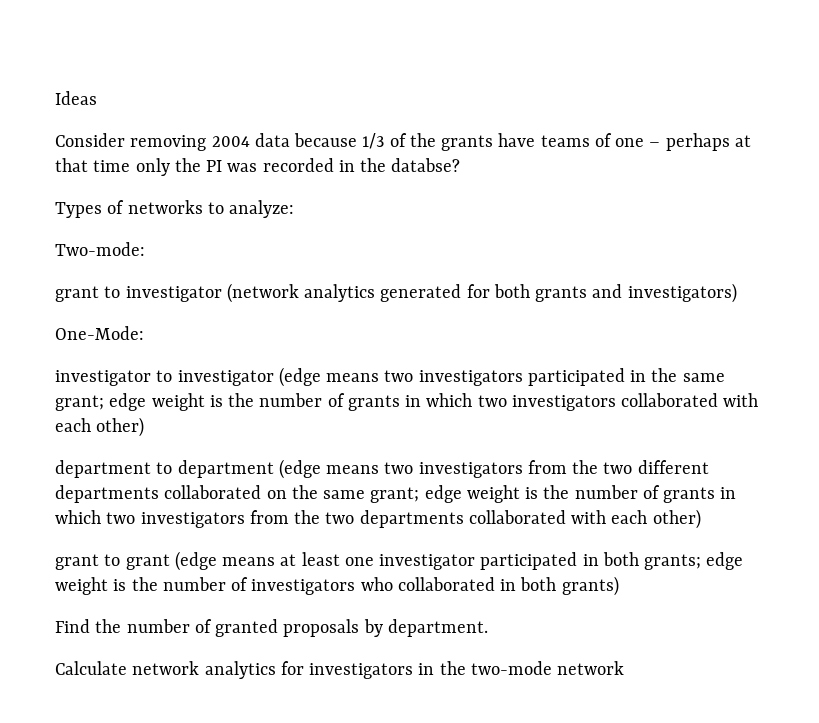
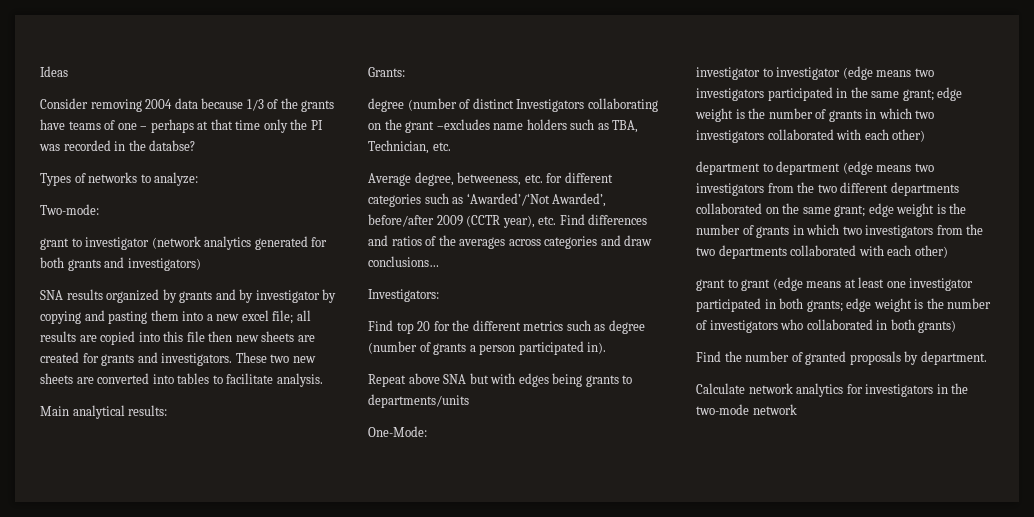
(737, 293) none -> [40,289,337,303] [40,310,311,324] [40,331,315,345] [40,352,316,366] [40,373,323,387] [40,405,168,419] [368,67,405,77] [368,98,658,112] [368,119,639,133] [368,140,451,154] [368,172,613,186] [368,193,607,207] [368,214,648,228] [368,235,653,249] [368,256,439,267] [368,289,439,302] [368,320,645,334] [368,341,607,355] [368,373,633,387] [368,394,469,408] // SNA results organized by grants and by investigator by copying and pasting them into a new excel file; all results are copied into this file then new sheets are created for grants and investigators. These two new sheets are converted into tables to facilitate analysis. // Main analytical results: // Grants: // degree (number of distinct Investigators collaborating on the grant –excludes name holders such as TBA, Technician, etc. // Average degree, betweeness, etc. for different categories such as ‘Awarded’/‘Not Awarded’, before/after 2009 (CCTR year), etc. Find differences and ratios of the averages across categories and draw conclusions… // Investigators: // Find top 20 for the different metrics such as degree (number of grants a person participated in). // Repeat above SNA but with edges being grants to departments/units

